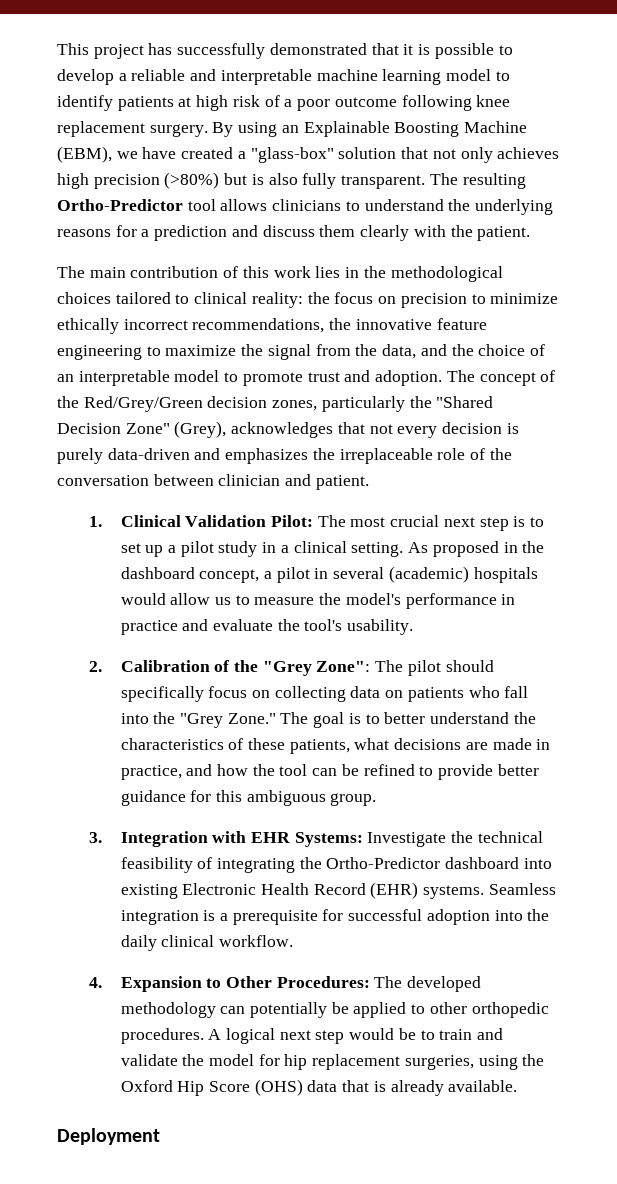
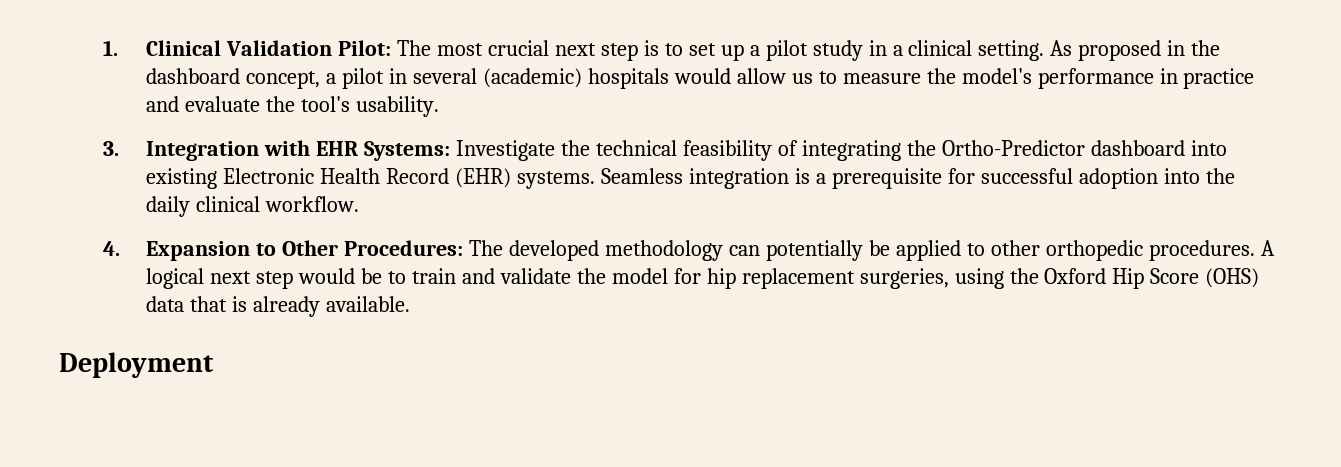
[57,43,513,59] [57,69,510,85] [57,95,511,111] [57,121,528,137] [57,146,560,163] [57,172,526,189] [57,199,554,215] [57,225,531,241] [57,266,503,282] [57,292,559,308] [57,318,487,334] [57,344,545,360] [57,370,556,386] [57,396,494,412] [57,421,519,438] [57,448,512,464] [57,474,369,490] This project has successfully demonstrated that it is possible to develop a reliable and interpretable machine learning model to identify patients at high risk of a poor outcome following knee replacement surgery. By using an Explainable Boosting Machine (EBM), we have created a "glass-box" solution that not only achieves high precision (>80%) but is also fully transparent. The resulting Ortho-Predictor tool allows clinicians to understand the underlying reasons for a prediction and discuss them clearly with the patient. // The main contribution of this work lies in the methodological choices tailored to clinical reality: the focus on precision to minimize ethically incorrect recommendations, the innovative feature engineering to maximize the signal from the data, and the choice of an interpretable model to promote trust and adoption. The concept of the Red/Grey/Green decision zones, particularly the "Shared Decision Zone" (Grey), acknowledges that not every decision is purely data-driven and emphasizes the irreplaceable role of the conversation between clinician and patient. // -> (102, 48) none
[88,660,494,676] [120,686,529,702] [120,712,536,728] [120,738,551,754] [120,764,539,780] [120,790,377,806] // 2. Calibration of the "Grey Zone": The pilot should specifically focus on collecting data on patients who fall into the "Grey Zone." The goal is to better understand the characteristics of these patients, what decisions are made in practice, and how the tool can be refined to provide better guidance for this ambiguous group. -> (440, 106) none

